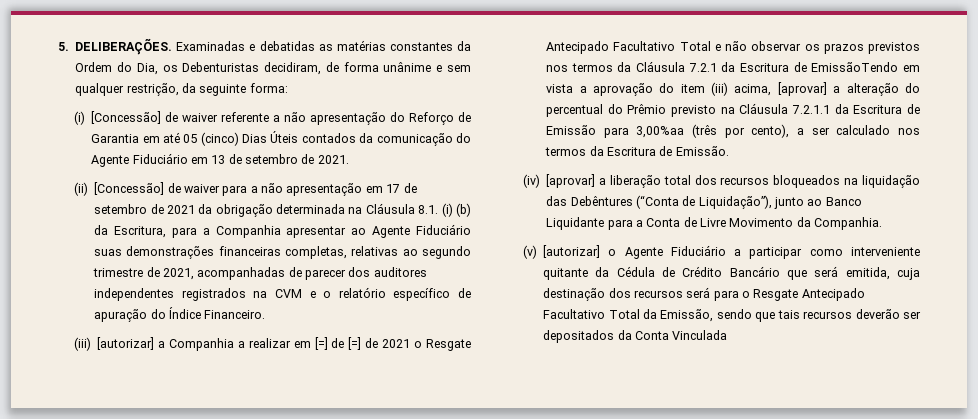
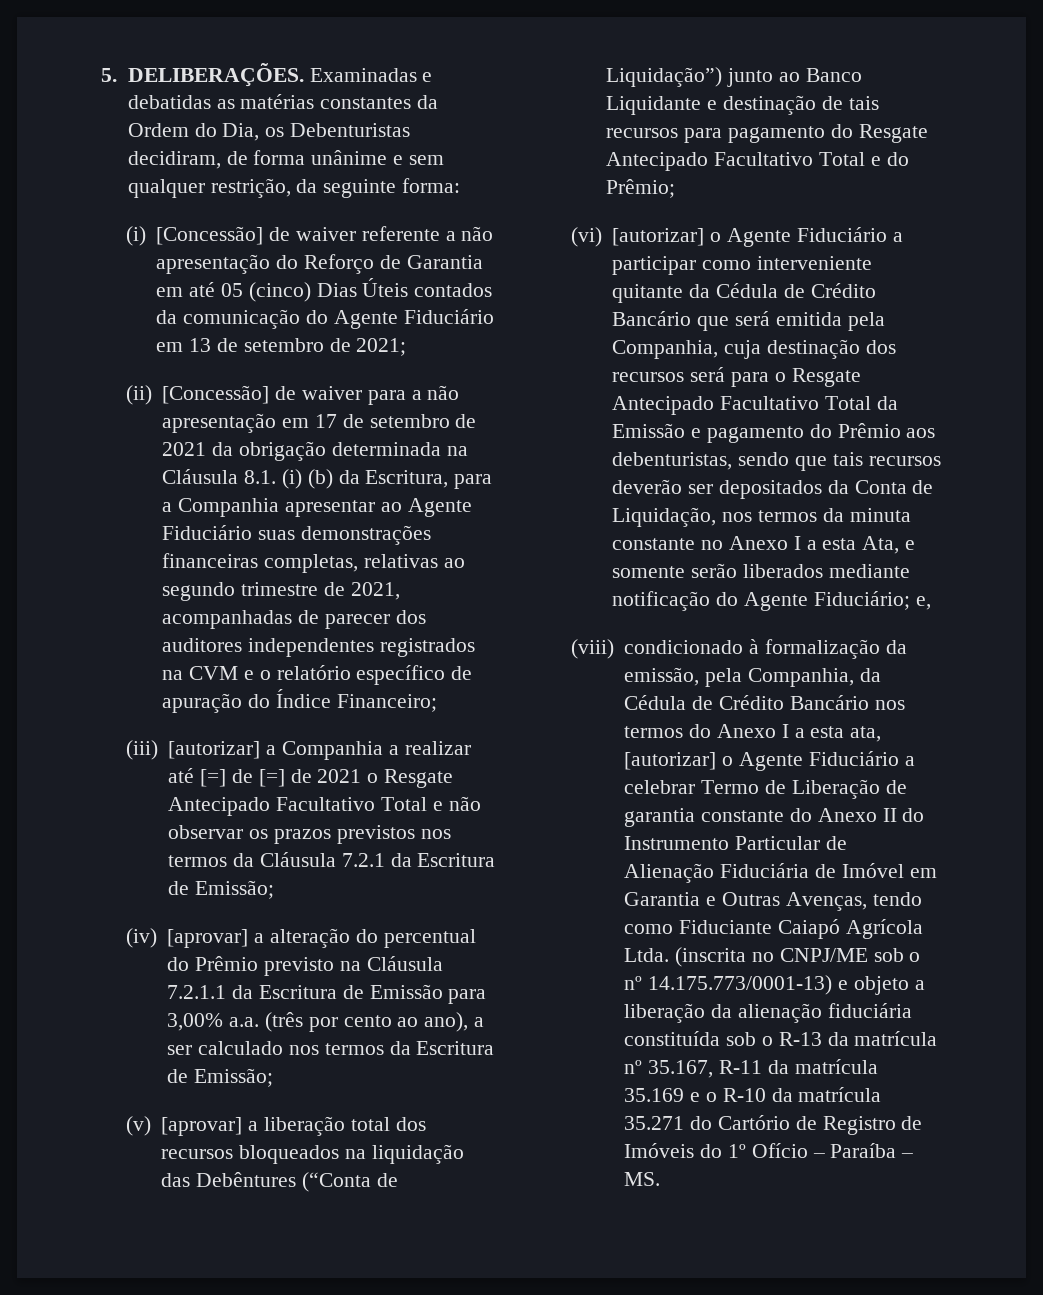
[317,155,349,164] 2021. -> [356,338,407,356] 2021;
[204,310,266,319] Financeiro. -> [336,694,437,712] Financeiro;
[293,341,311,348] em -> [168,768,195,783] até
[811,62,920,72] [546,82,772,96] EmissãoTendo em vista a aprovação do item (iii) acima, -> [195,880,275,899] [125,928,157,948] Emissão; // (iv)
[636,124,790,138] 3,00%aa (três por cento), -> [167,1012,469,1032] 3,00% a.a. (três por cento ao ano),
[675,146,729,156] [522,174,540,188] Emissão. // (iv) -> [194,1068,274,1087] [125,1116,151,1136] Emissão; // (v)
[698,195,772,209] Liquidação”), -> [606,67,723,87] Liquidação”)
[607,217,883,230] [522,245,537,259] para a Conta de Livre Movimento da Companhia. // (v) -> [707,95,879,115] [606,124,928,143] [606,152,909,171] [606,179,676,198] [570,227,602,247] e destinação de tais recursos para pagamento do Resgate Antecipado Facultativo Total e do Prêmio; // (vi)
[845,267,890,280] emitida, -> [775,312,885,331] [612,340,719,359] emitida pela Companhia,
[660,309,714,322] Emissão, -> [612,423,936,443] [612,452,733,470] Emissão e pagamento do Prêmio aos debenturistas,
[672,330,728,340] Vinculada -> [912,480,934,494] [612,507,911,527] [612,536,916,554] [612,563,910,578] [612,591,931,611] [570,639,907,659] [624,667,881,687] [624,695,905,710] [624,724,882,742] [624,751,915,771] [624,779,907,799] [624,808,925,827] [624,836,848,850] [624,863,937,883] [624,892,922,911] [624,919,923,939] [624,947,921,967] [624,975,925,995] [624,1003,912,1023] [624,1031,938,1046] [624,1059,878,1078] [624,1087,882,1102] [624,1115,923,1135] [624,1143,914,1158] [624,1172,661,1186] de Liquidação, nos termos da minuta constante no Anexo I a esta Ata, e somente serão liberados mediante notificação do Agente Fiduciário; e, // (viii) condicionado à formalização da emissão, pela Companhia, da Cédula de Crédito Bancário nos termos do Anexo I a esta ata, [autorizar] o Agente Fiduciário a celebrar Termo de Liberação de garantia constante do Anexo II do Instrumento Particular de Alienação Fiduciária de Imóvel em Garantia e Outras Avenças, tendo como Fiduciante Caiapó Agrícola Ltda. (inscrita no CNPJ/ME sob o nº 14.175.773/0001-13) e objeto a liberação da alienação fiduciária constituída sob o R-13 da matrícula nº 35.167, R-11 da matrícula 35.169 e o R-10 da matrícula 35.271 do Cartório de Registro de Imóveis do 1º Ofício – Paraíba – MS.

